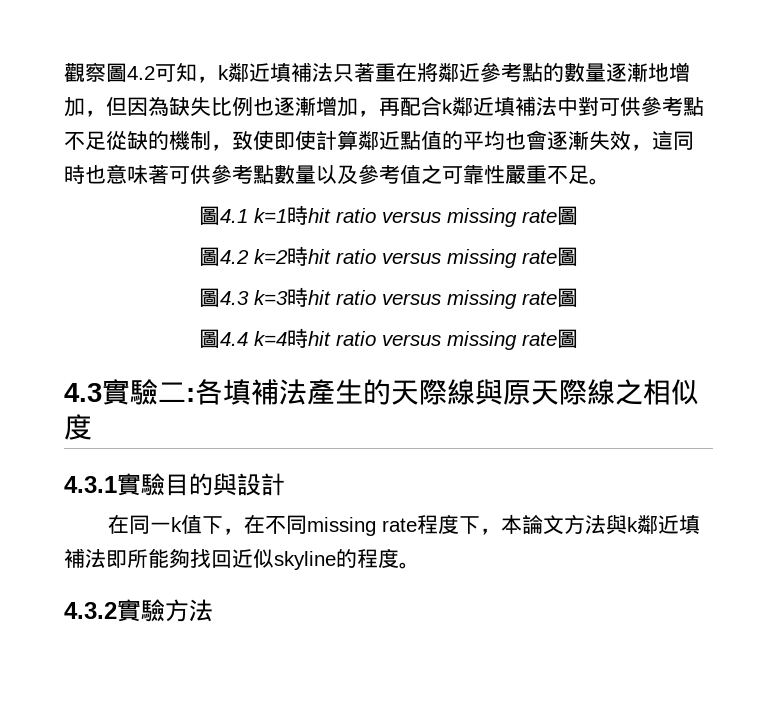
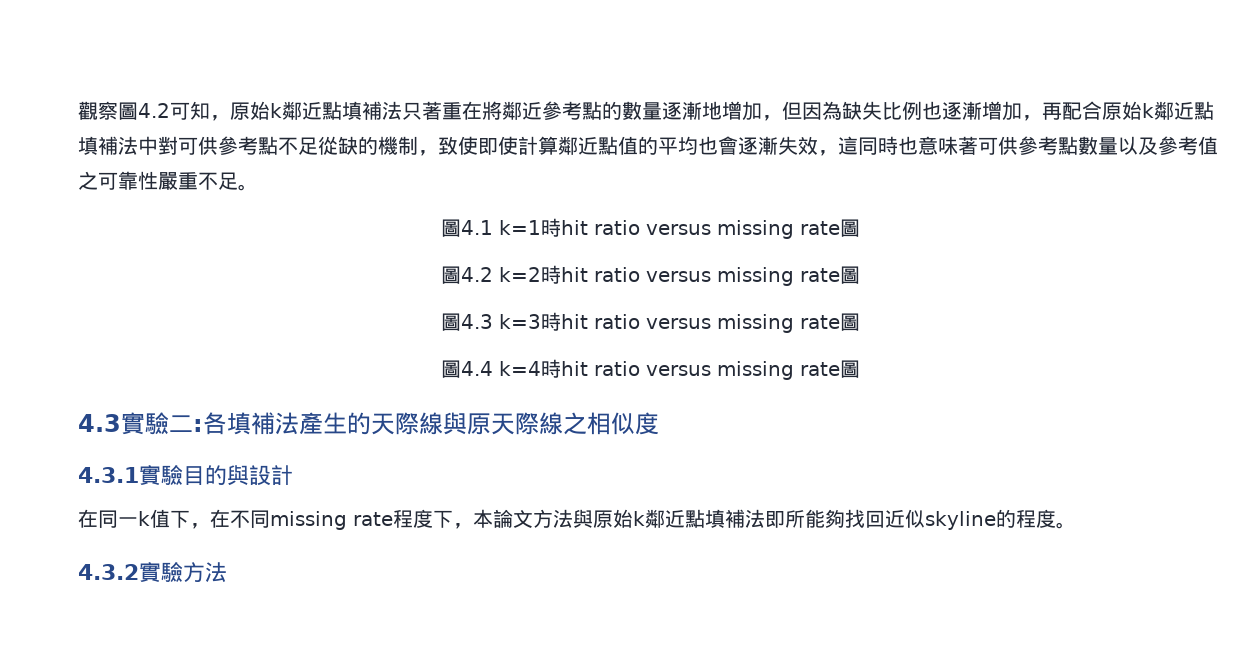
[218,63,270,82] k鄰近 -> [230,101,342,120] 原始k鄰近點
[442,97,494,116] k鄰近 -> [1102,101,1214,120] 原始k鄰近點
[627,515,680,534] k鄰近 -> [593,509,705,528] 原始k鄰近點

